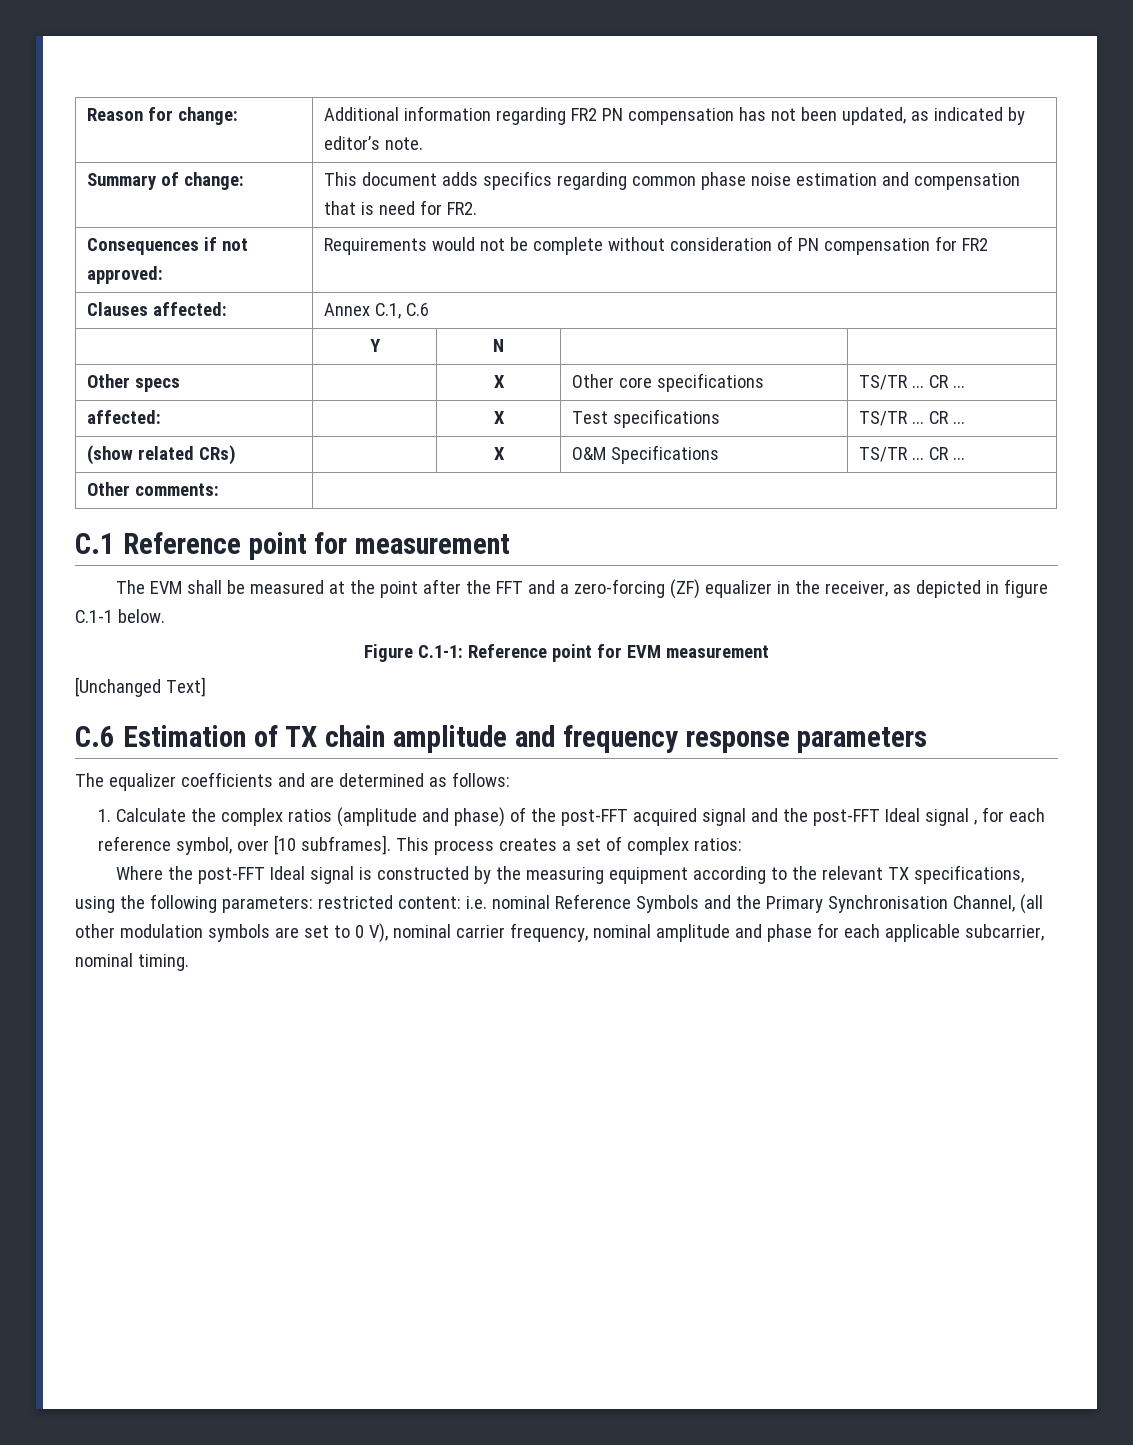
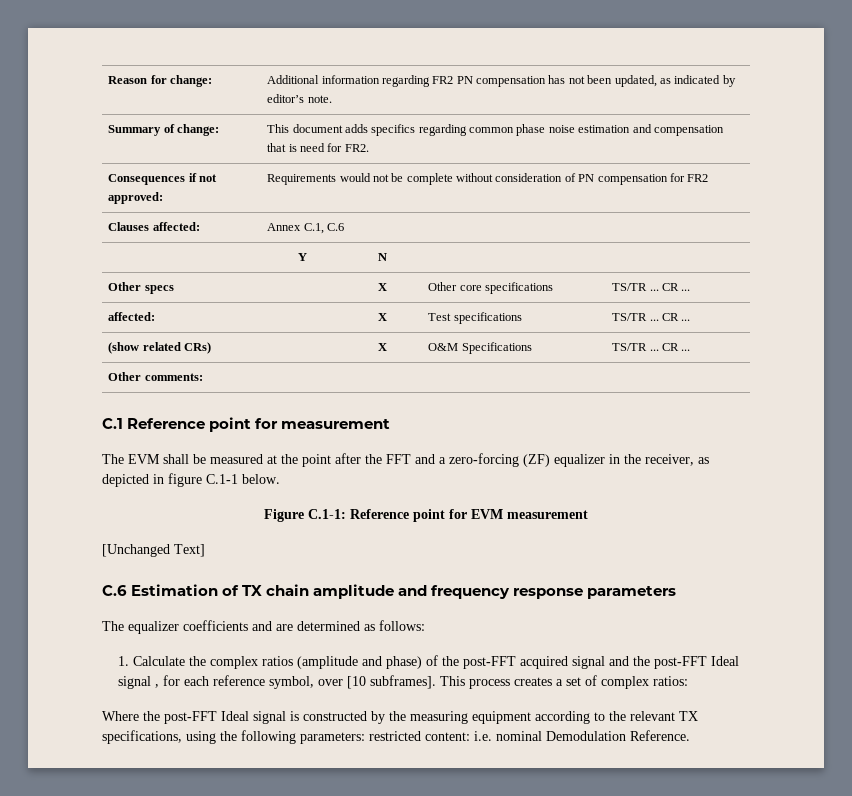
[554,894,1043,914] [75,923,1044,943] [75,953,189,971] Reference Symbols and the Primary Synchronisation Channel, (all other modulation symbols are set to 0 V), nominal carrier frequency, nominal amplitude and phase for each applicable subcarrier, nominal timing. -> [546,730,690,741] Demodulation Reference.

